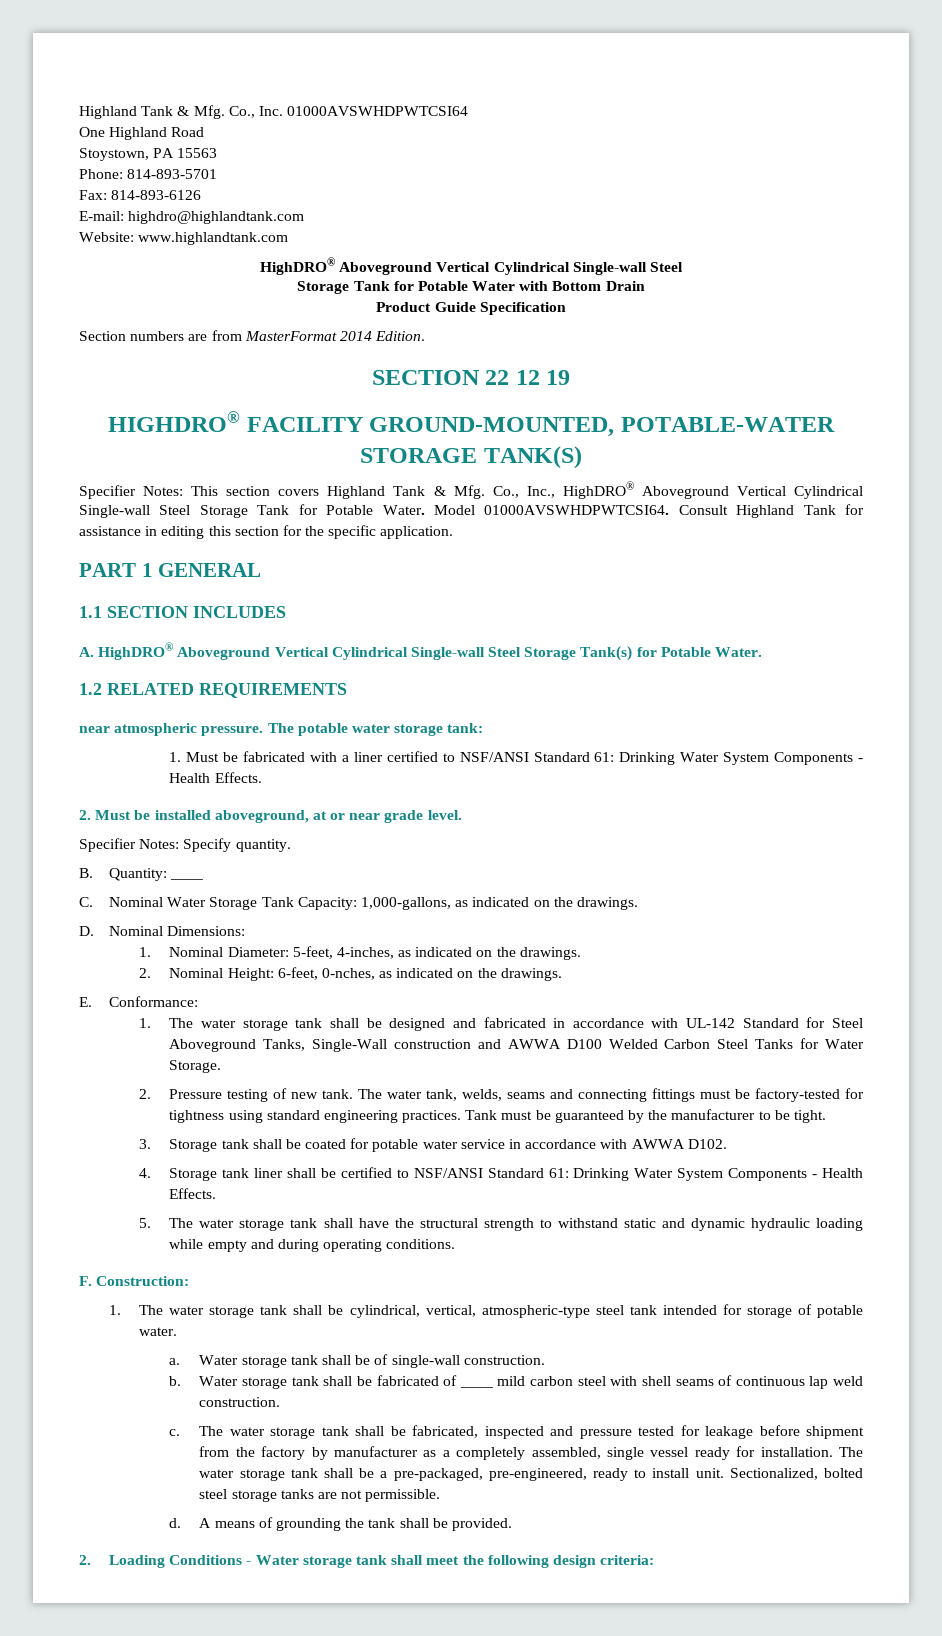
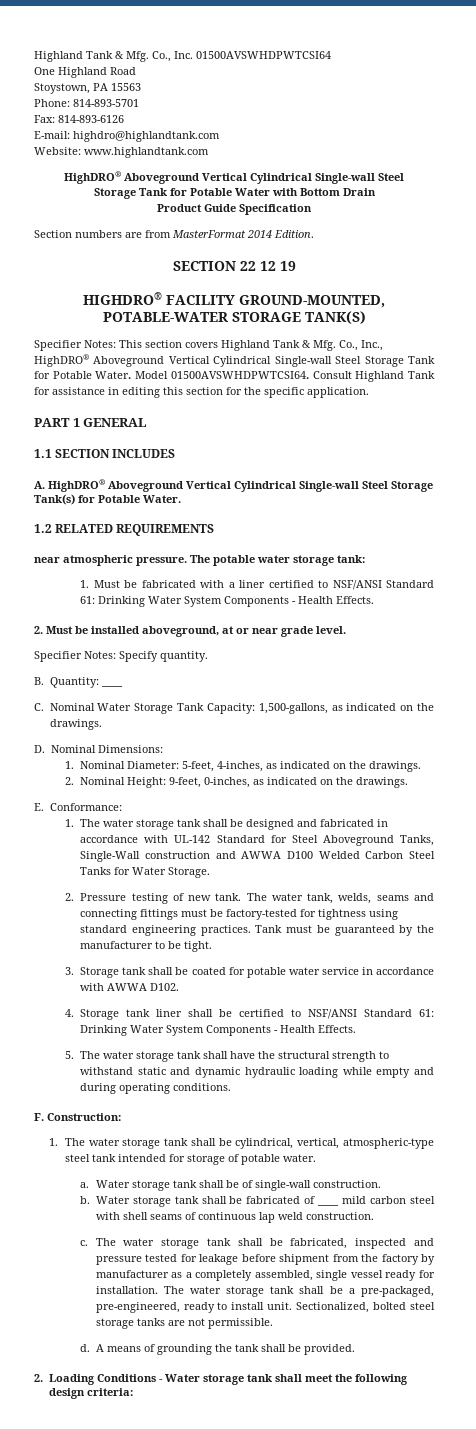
[287,106,469,116] 01000AVSWHDPWTCSI64 -> [196,51,331,59] 01500AVSWHDPWTCSI64
[484,505,670,515] 01000AVSWHDPWTCSI64. -> [170,371,309,379] 01500AVSWHDPWTCSI64.
[361,897,452,910] 1,000-gallons, -> [258,703,328,714] 1,500-gallons,
[277,967,375,980] 6-feet, 0-nches, -> [169,777,251,788] 9-feet, 0-inches,

